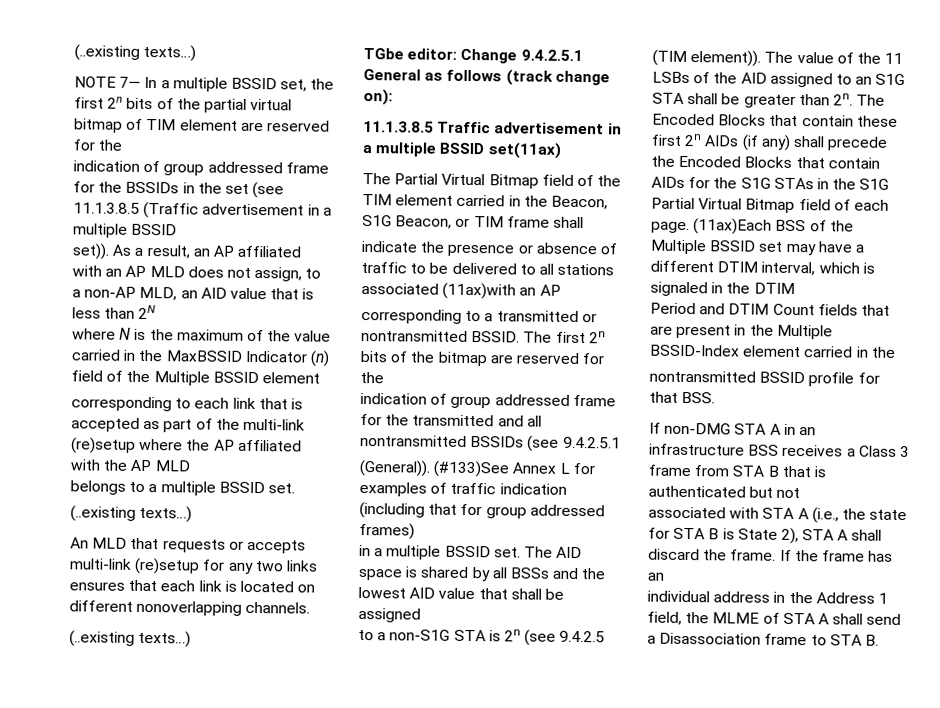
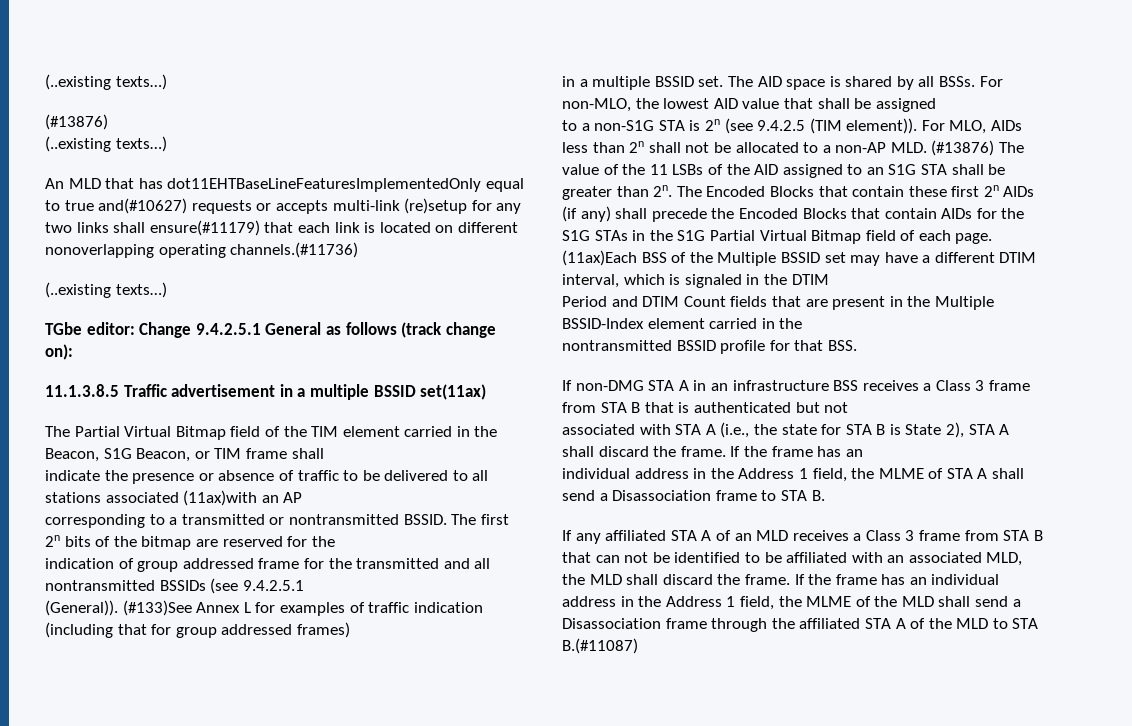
[74,44,197,62] [74,76,335,92] [74,96,293,113] [74,118,330,133] [73,139,123,151] [73,160,329,176] [73,181,285,199] [73,201,332,219] [73,223,178,238] [72,243,302,260] [72,265,322,282] [72,286,315,301] [72,304,157,320] [72,327,332,342] [71,349,330,367] [71,370,320,386] [71,396,303,412] [71,417,305,433] [71,437,302,454] [70,459,191,472] [70,480,295,496] (..existing texts…) // NOTE 7— In a multiple BSSID set, the first 2n bits of the partial virtual bitmap of TIM element are reserved for the // indication of group addressed frame for the BSSIDs in the set (see 11.1.3.8.5 (Traffic advertisement in a multiple BSSID // set)). As a result, an AP affiliated with an AP MLD does not assign, to a non-AP MLD, an AID value that is less than 2N // where N is the maximum of the value carried in the MaxBSSID Indicator (n) field of the Multiple BSSID element // corresponding to each link that is accepted as part of the multi-link (re)setup where the AP affiliated with the AP MLD // belongs to a multiple BSSID set. -> [45,74,167,90] [45,114,108,130] (..existing texts…) // (#13876)
(160, 543) none -> [138,178,524,192] [45,198,188,214] has dot11EHTBaseLineFeaturesImplementedOnly equal to true and(#10627)
[69,581,125,591] ensures -> [113,220,260,236] shall ensure(#11179)
[245,601,311,614] channels. -> [158,242,359,258] operating channels.(#11736)
[509,567,580,580] BSSs and -> [939,76,1003,87] [562,98,631,112] BSSs. For non-MLO,
(762, 58) none -> [921,120,1023,134] [562,140,995,156] For MLO, AIDs less than 2n shall not be allocated to a non-AP MLD. (#13876)
(879, 640) none -> [562,530,1043,544] [562,552,1023,566] [562,574,1000,585] [562,596,1021,610] [562,618,1039,632] [562,638,638,654] // If any affiliated STA A of an MLD receives a Class 3 frame from STA B that can not be identified to be affiliated with an associated MLD, the MLD shall discard the frame. If the frame has an individual address in the Address 1 field, the MLME of the MLD shall send a Disassociation frame through the affiliated STA A of the MLD to STA B.(#11087)

